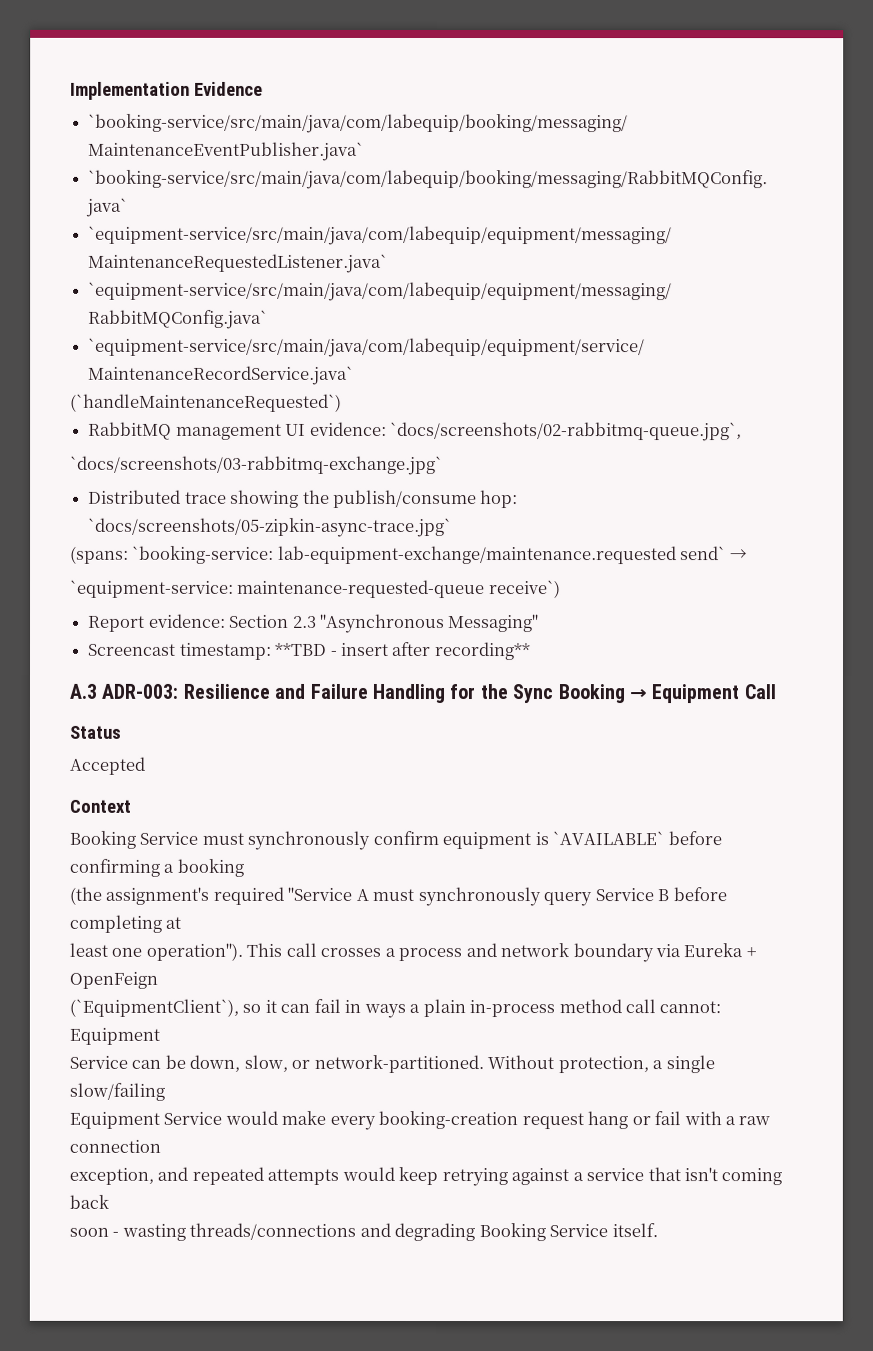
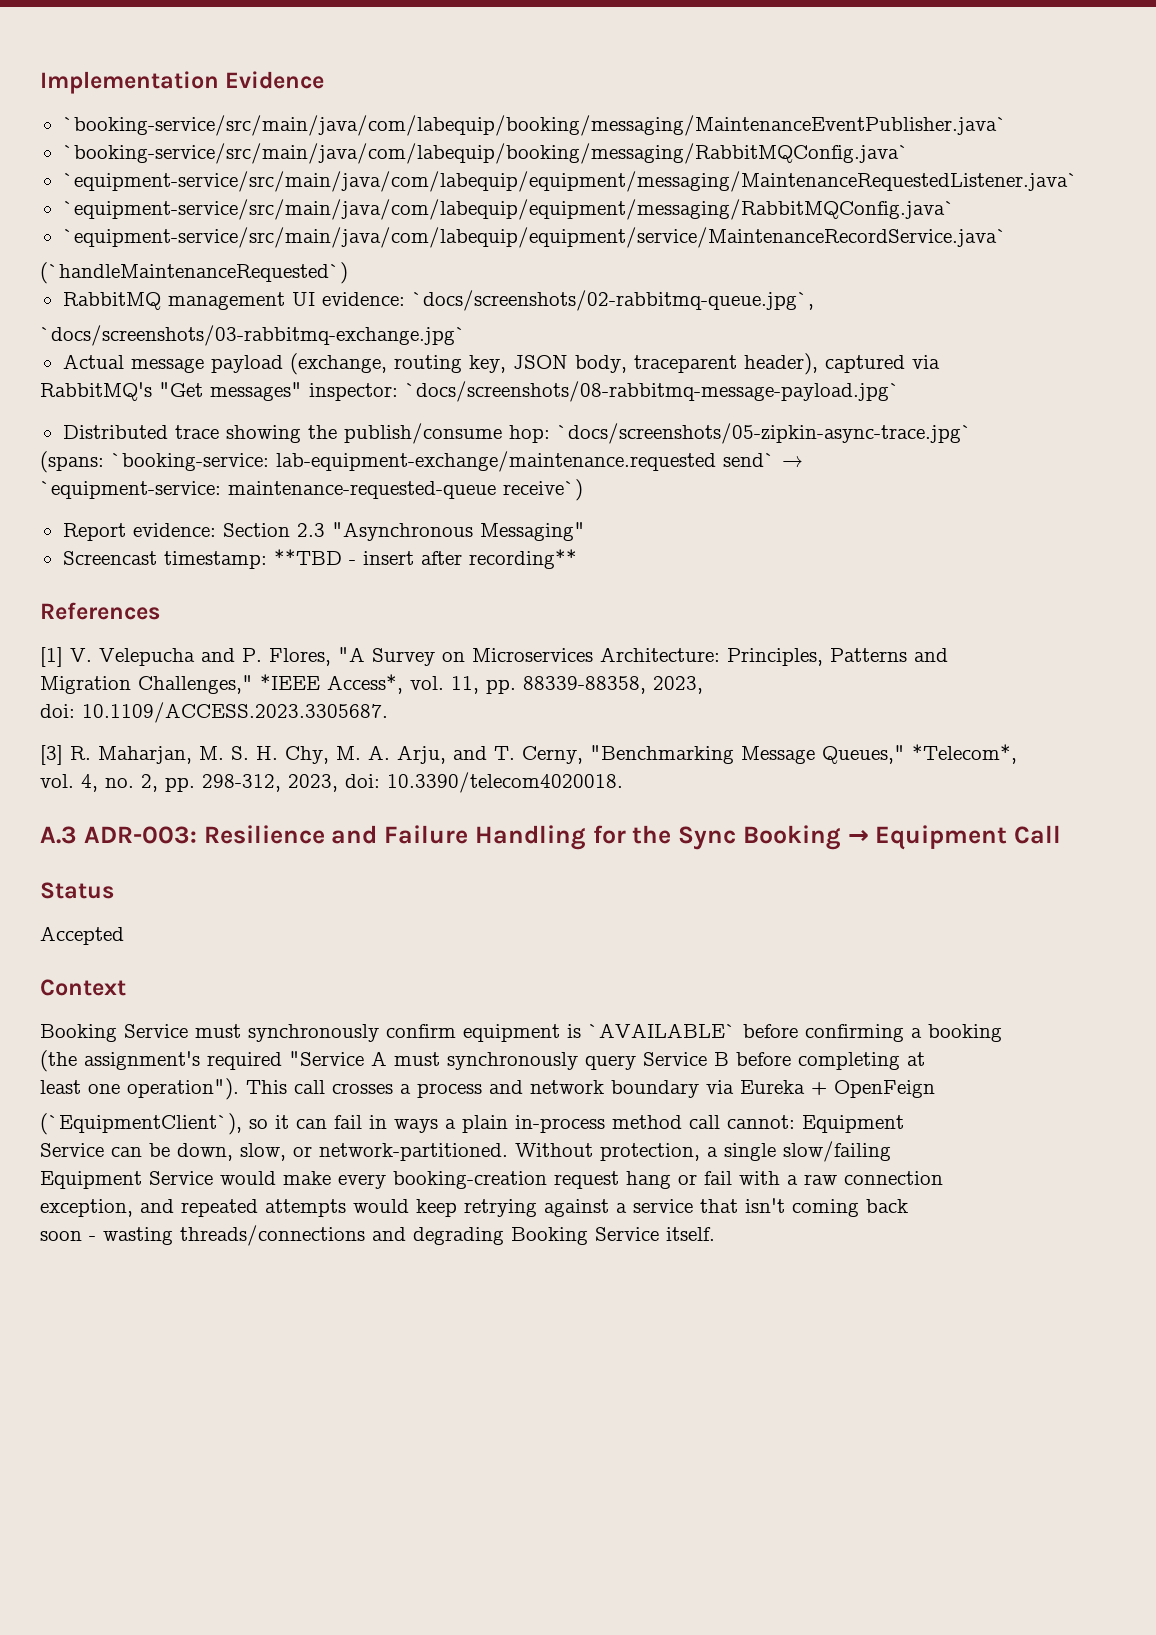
(443, 465) none -> [62,353,940,375] [40,381,900,402] // Actual message payload (exchange, routing key, JSON body, traceparent header), captured via // RabbitMQ's "Get messages" inspector: `docs/screenshots/08-rabbitmq-message-payload.jpg`
(531, 651) none -> [40,602,160,620] [40,647,948,667] [40,674,703,694] [40,702,388,723] [40,744,1017,765] [40,772,623,793] // References // [1] V. Velepucha and P. Flores, "A Survey on Microservices Architecture: Principles, Patterns and // Migration Challenges," *IEEE Access*, vol. 11, pp. 88339-88358, 2023, // doi: 10.1109/ACCESS.2023.3305687. // [3] R. Maharjan, M. S. H. Chy, M. A. Arju, and T. Cerny, "Benchmarking Message Queues," *Telecom*, // vol. 4, no. 2, pp. 298-312, 2023, doi: 10.3390/telecom4020018.

